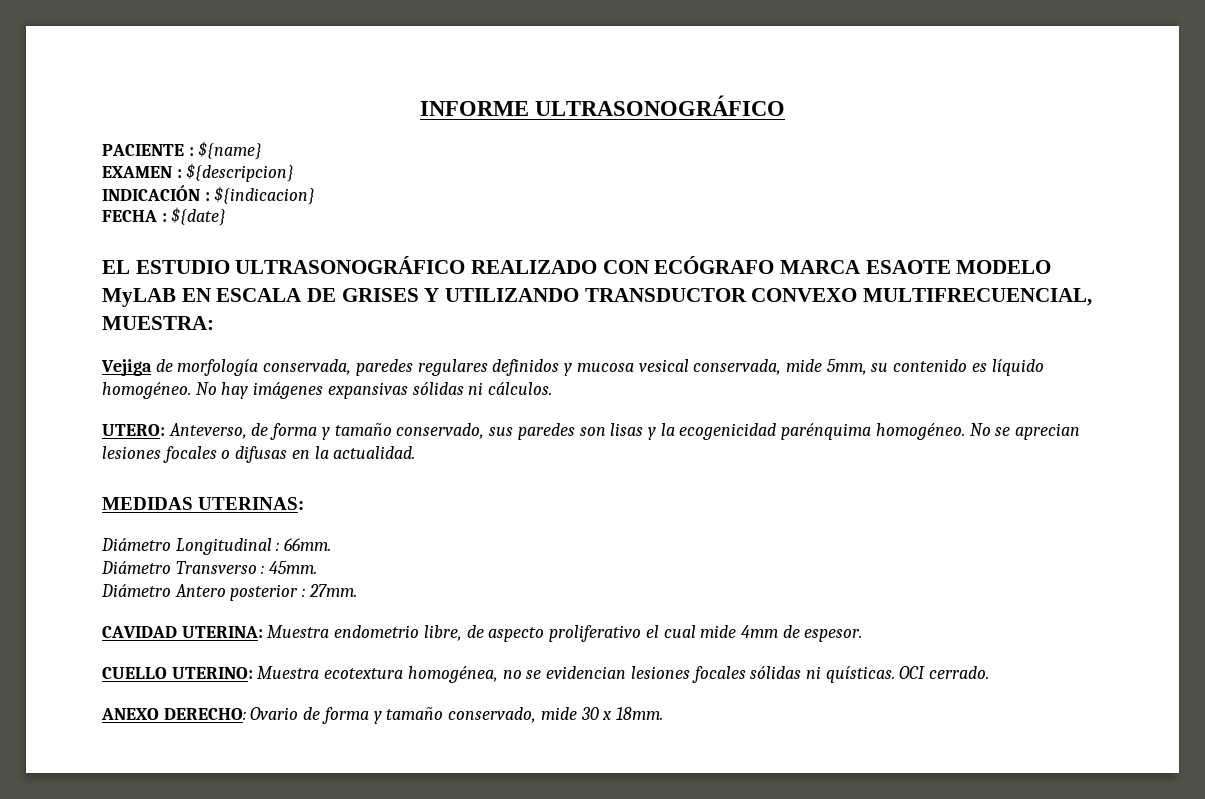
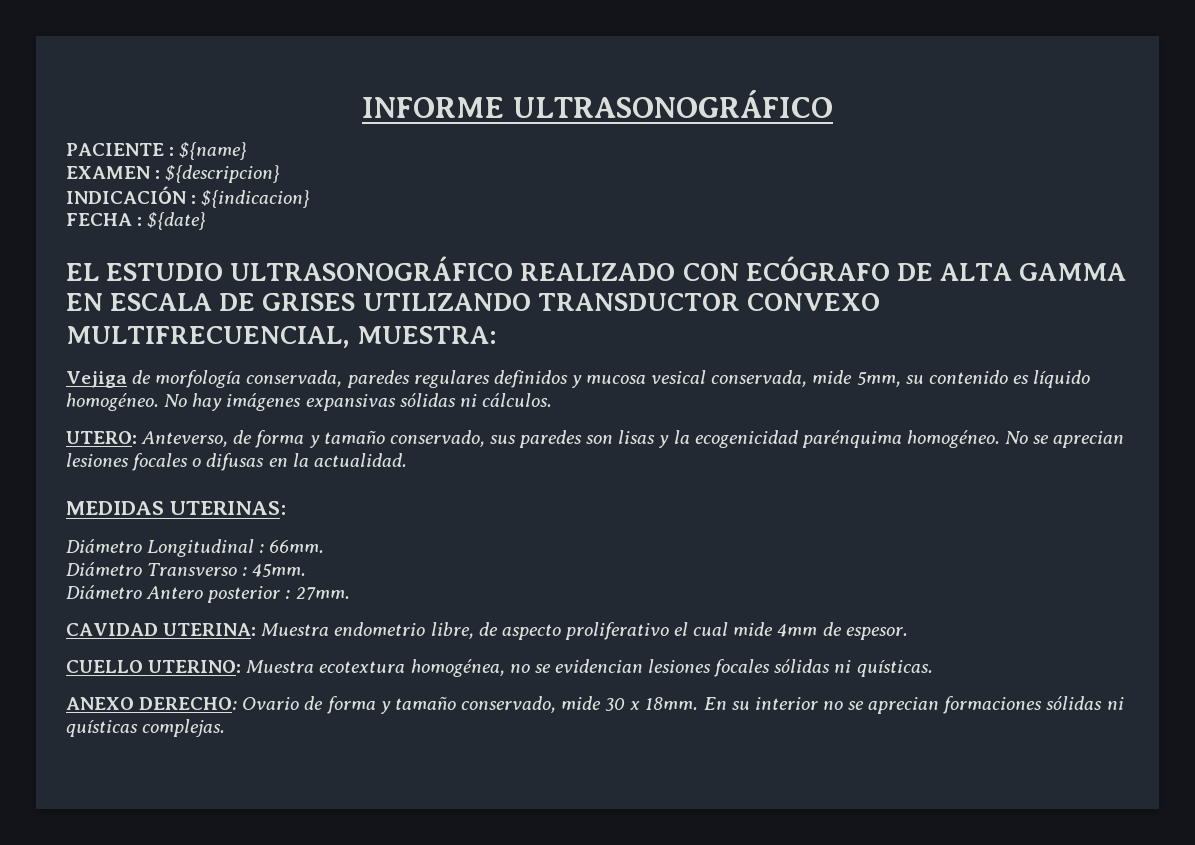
[780,260,1052,274] [102,288,176,307] MARCA ESAOTE MODELO MyLAB -> [896,263,1127,281] DE ALTA GAMMA
[424,288,440,302] Y -> (356, 302) none
[899,666,990,679] OCI cerrado. -> (933, 668) none
(663, 713) none -> [703,696,1124,714] [66,719,226,737] En su interior no se aprecian formaciones sólidas ni quísticas complejas.

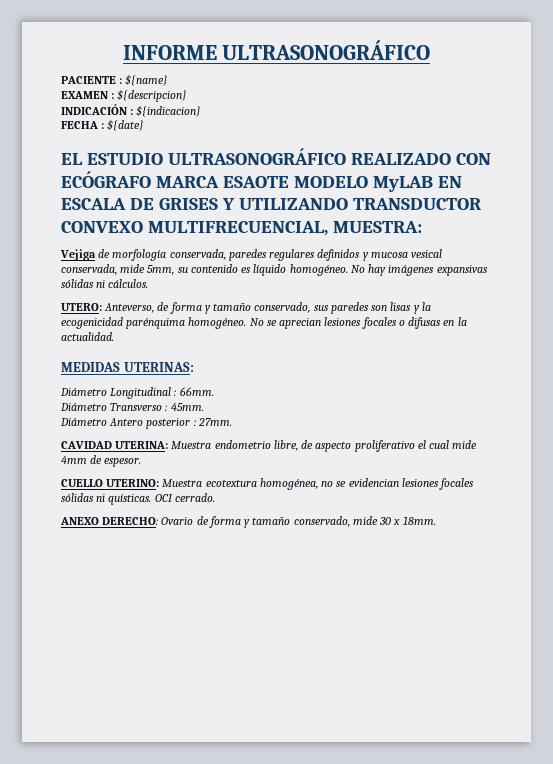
[896,263,1127,281] DE ALTA GAMMA -> [155,176,433,192] MARCA ESAOTE MODELO MyLAB
(356, 302) none -> [221,198,235,210] Y
(933, 668) none -> [154,493,215,502] OCI cerrado.
[703,696,1124,714] [66,719,226,737] En su interior no se aprecian formaciones sólidas ni quísticas complejas. -> (436, 520) none

